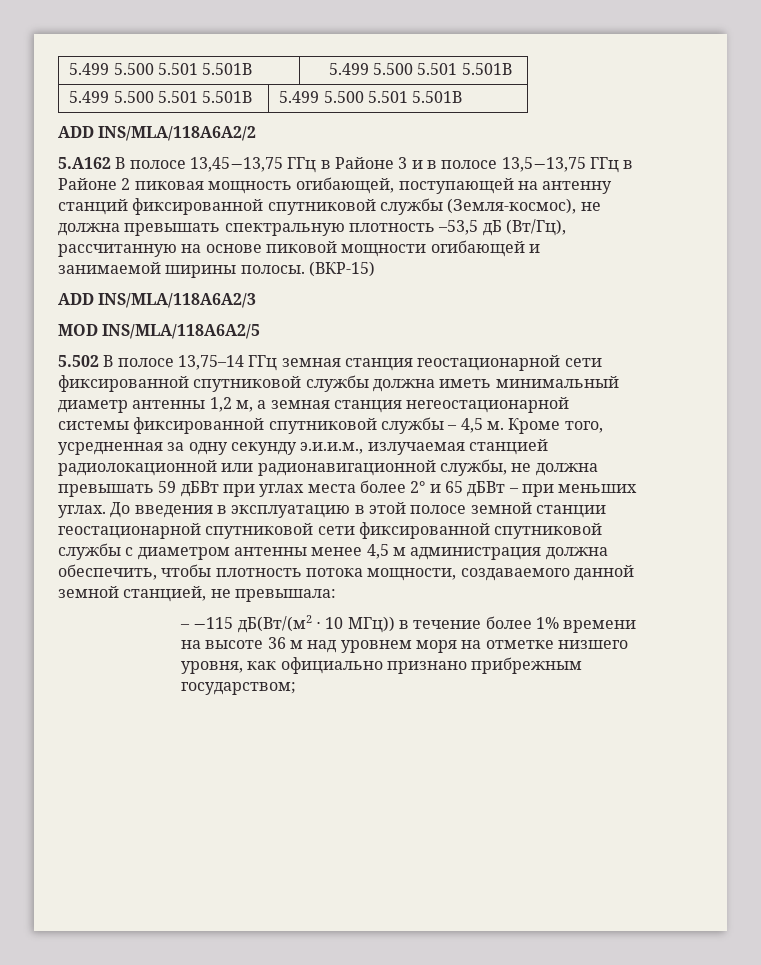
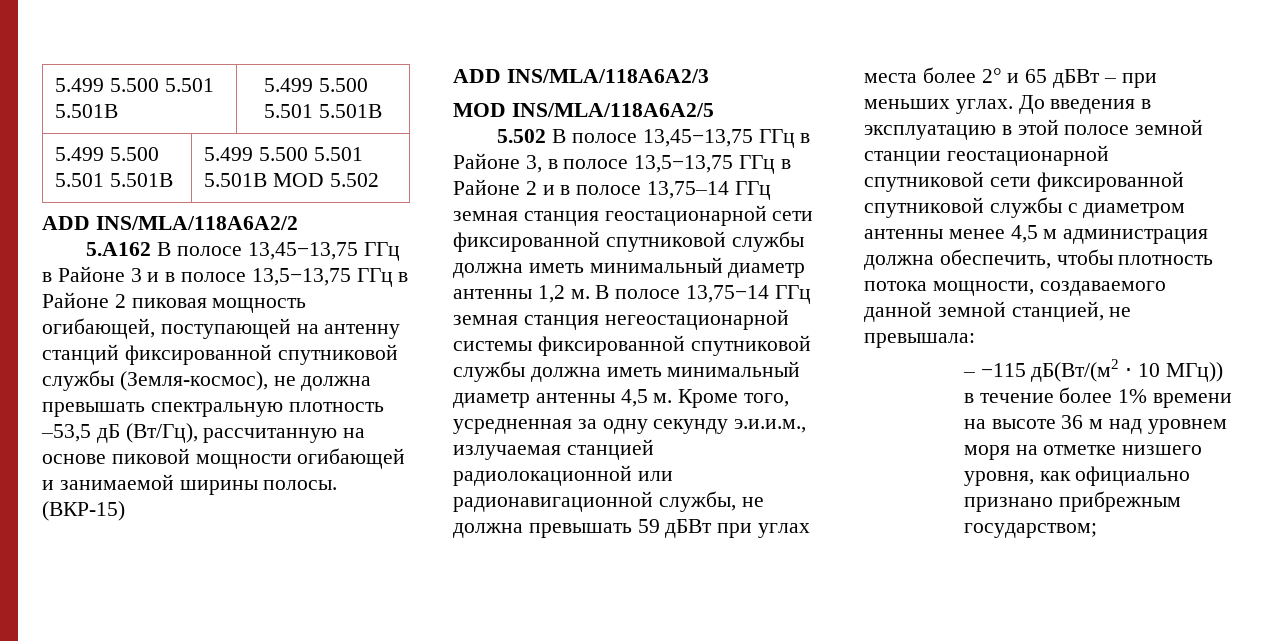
(463, 97) none -> [273,173,379,187] MOD 5.502
(174, 362) none -> [642,129,811,148] [453,153,791,174] [453,179,642,195] 13,45−13,75 ГГц в Районе 3, в полосе 13,5−13,75 ГГц в Районе 2 и в полосе
[235,400,267,412] м, а -> [570,285,811,304] м. В полосе 13,75−14 ГГц
[447,425,458,430] – -> [530,361,801,382] [453,393,615,408] должна иметь минимальный диаметр антенны

